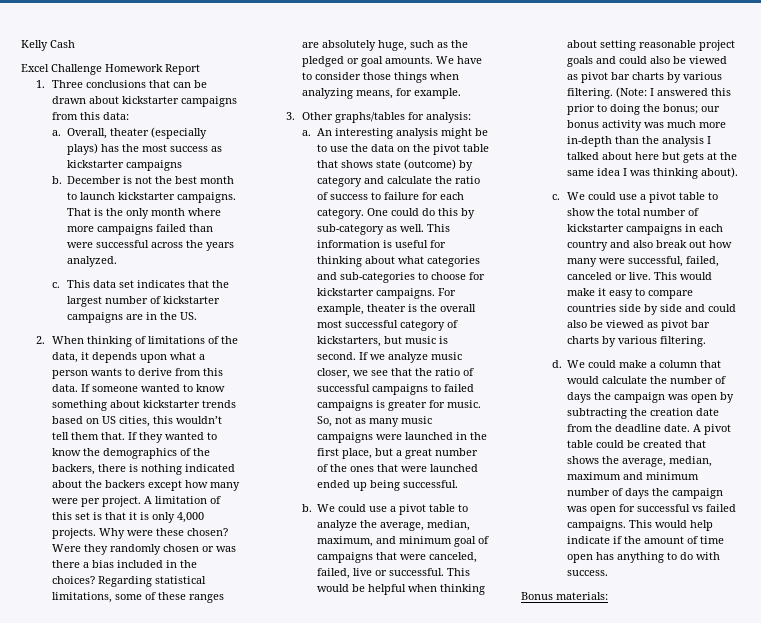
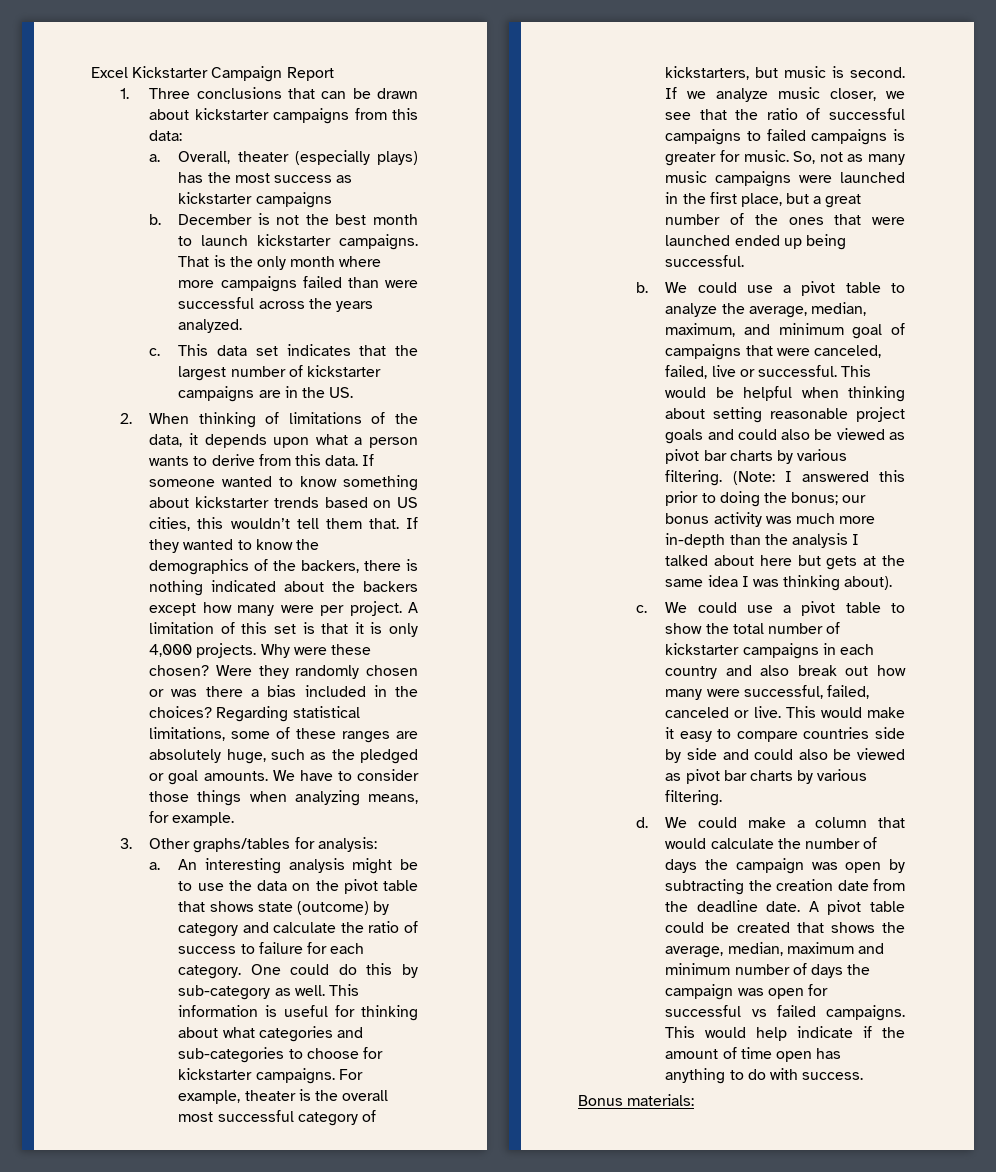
[21,40,75,51] [21,64,163,75] Kelly Cash // Excel Challenge Homework -> [91,66,283,82] Excel Kickstarter Campaign

